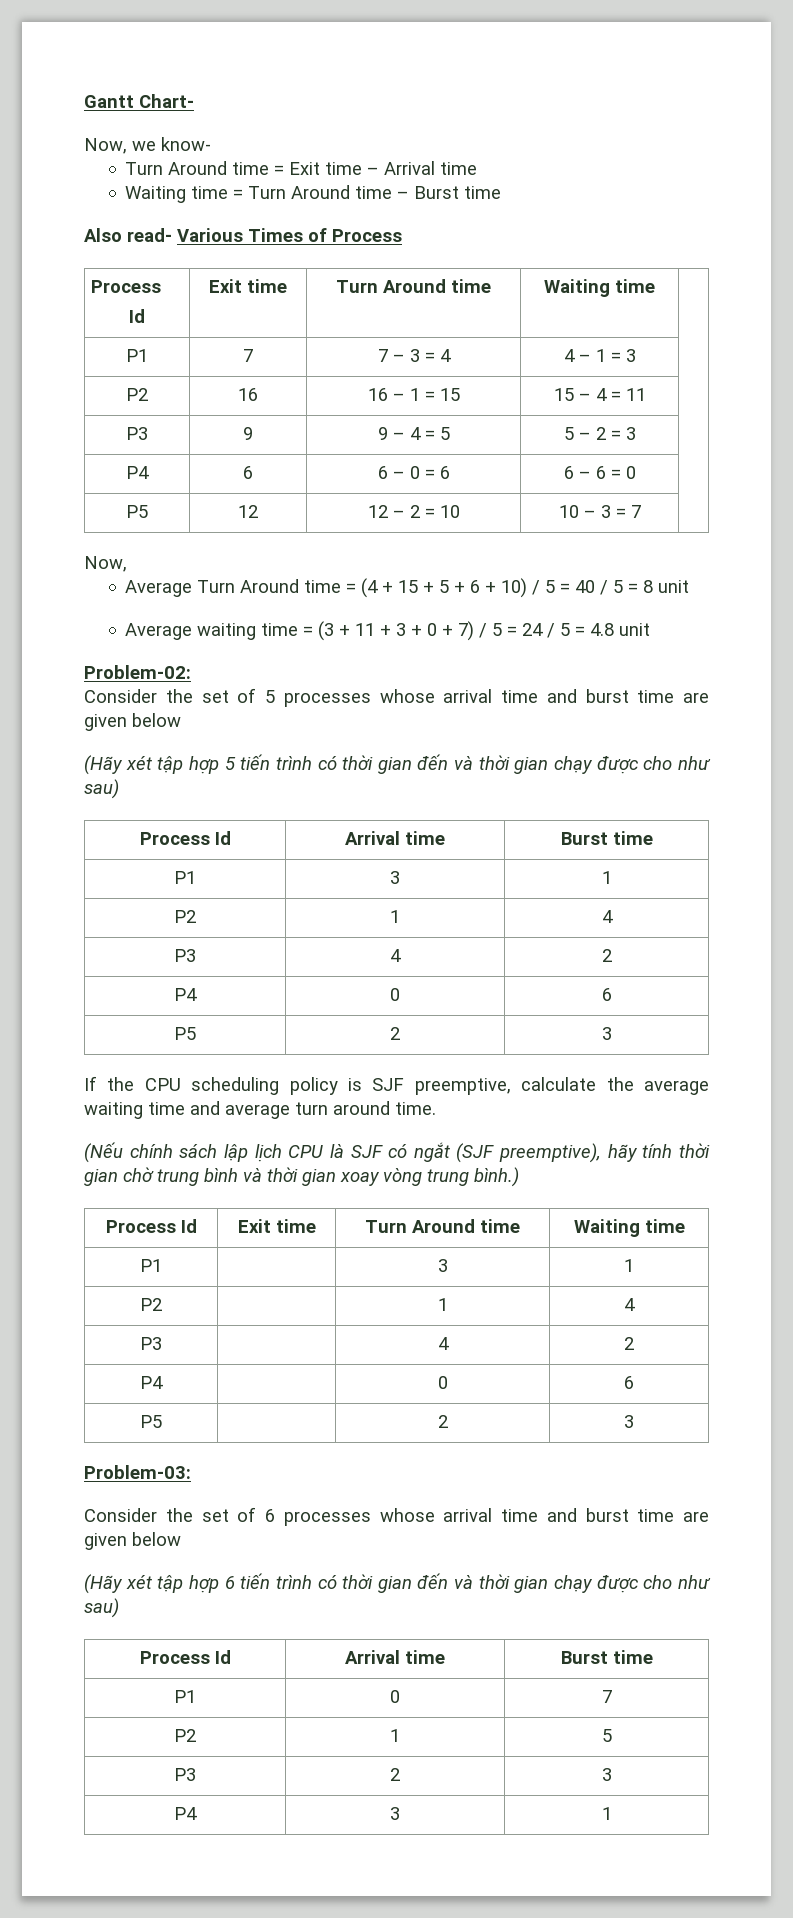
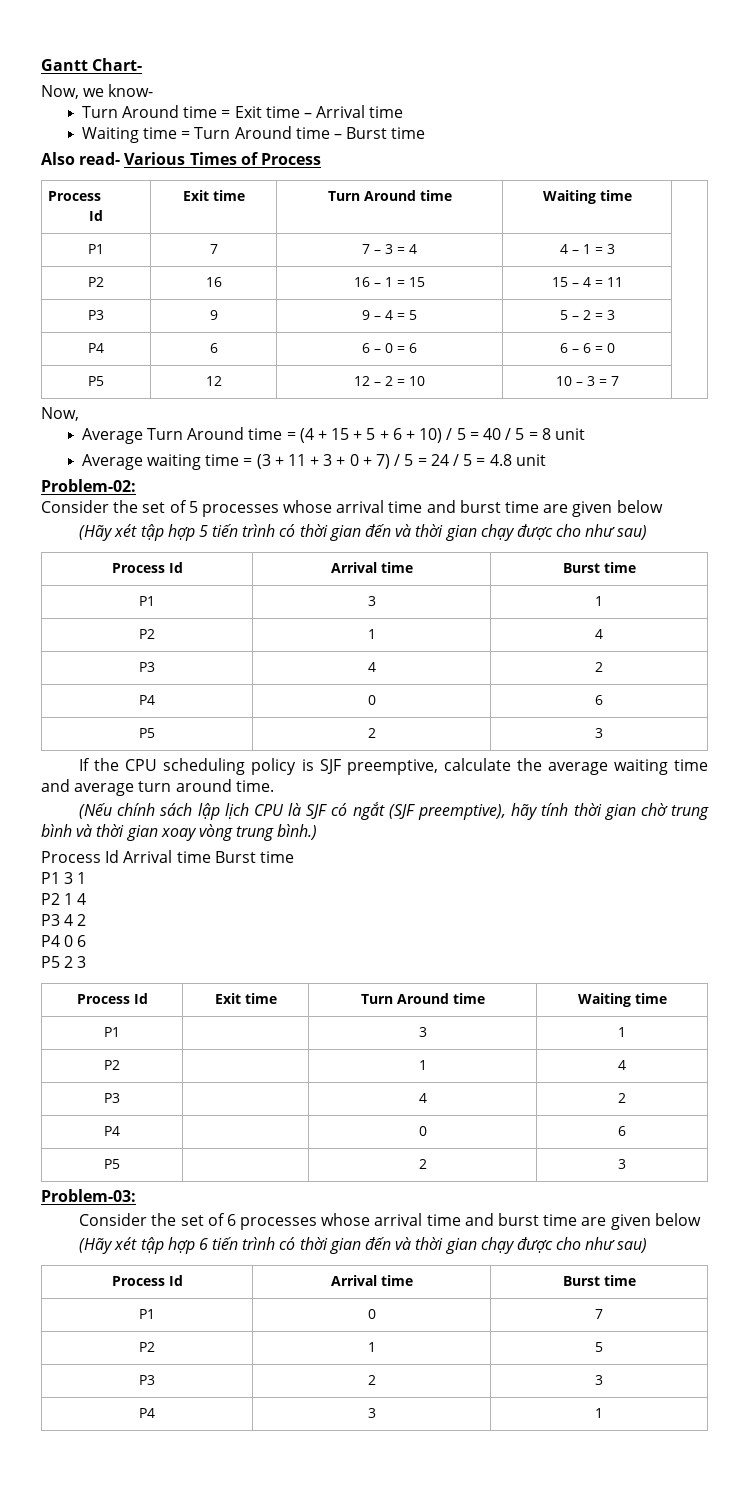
(519, 1177) none -> [41,850,294,863] [41,872,87,884] [41,893,87,905] [41,914,87,926] [41,935,87,947] [41,956,87,968] // Process Id Arrival time Burst time // P1 3 1 // P2 1 4 // P3 4 2 // P4 0 6 // P5 2 3

